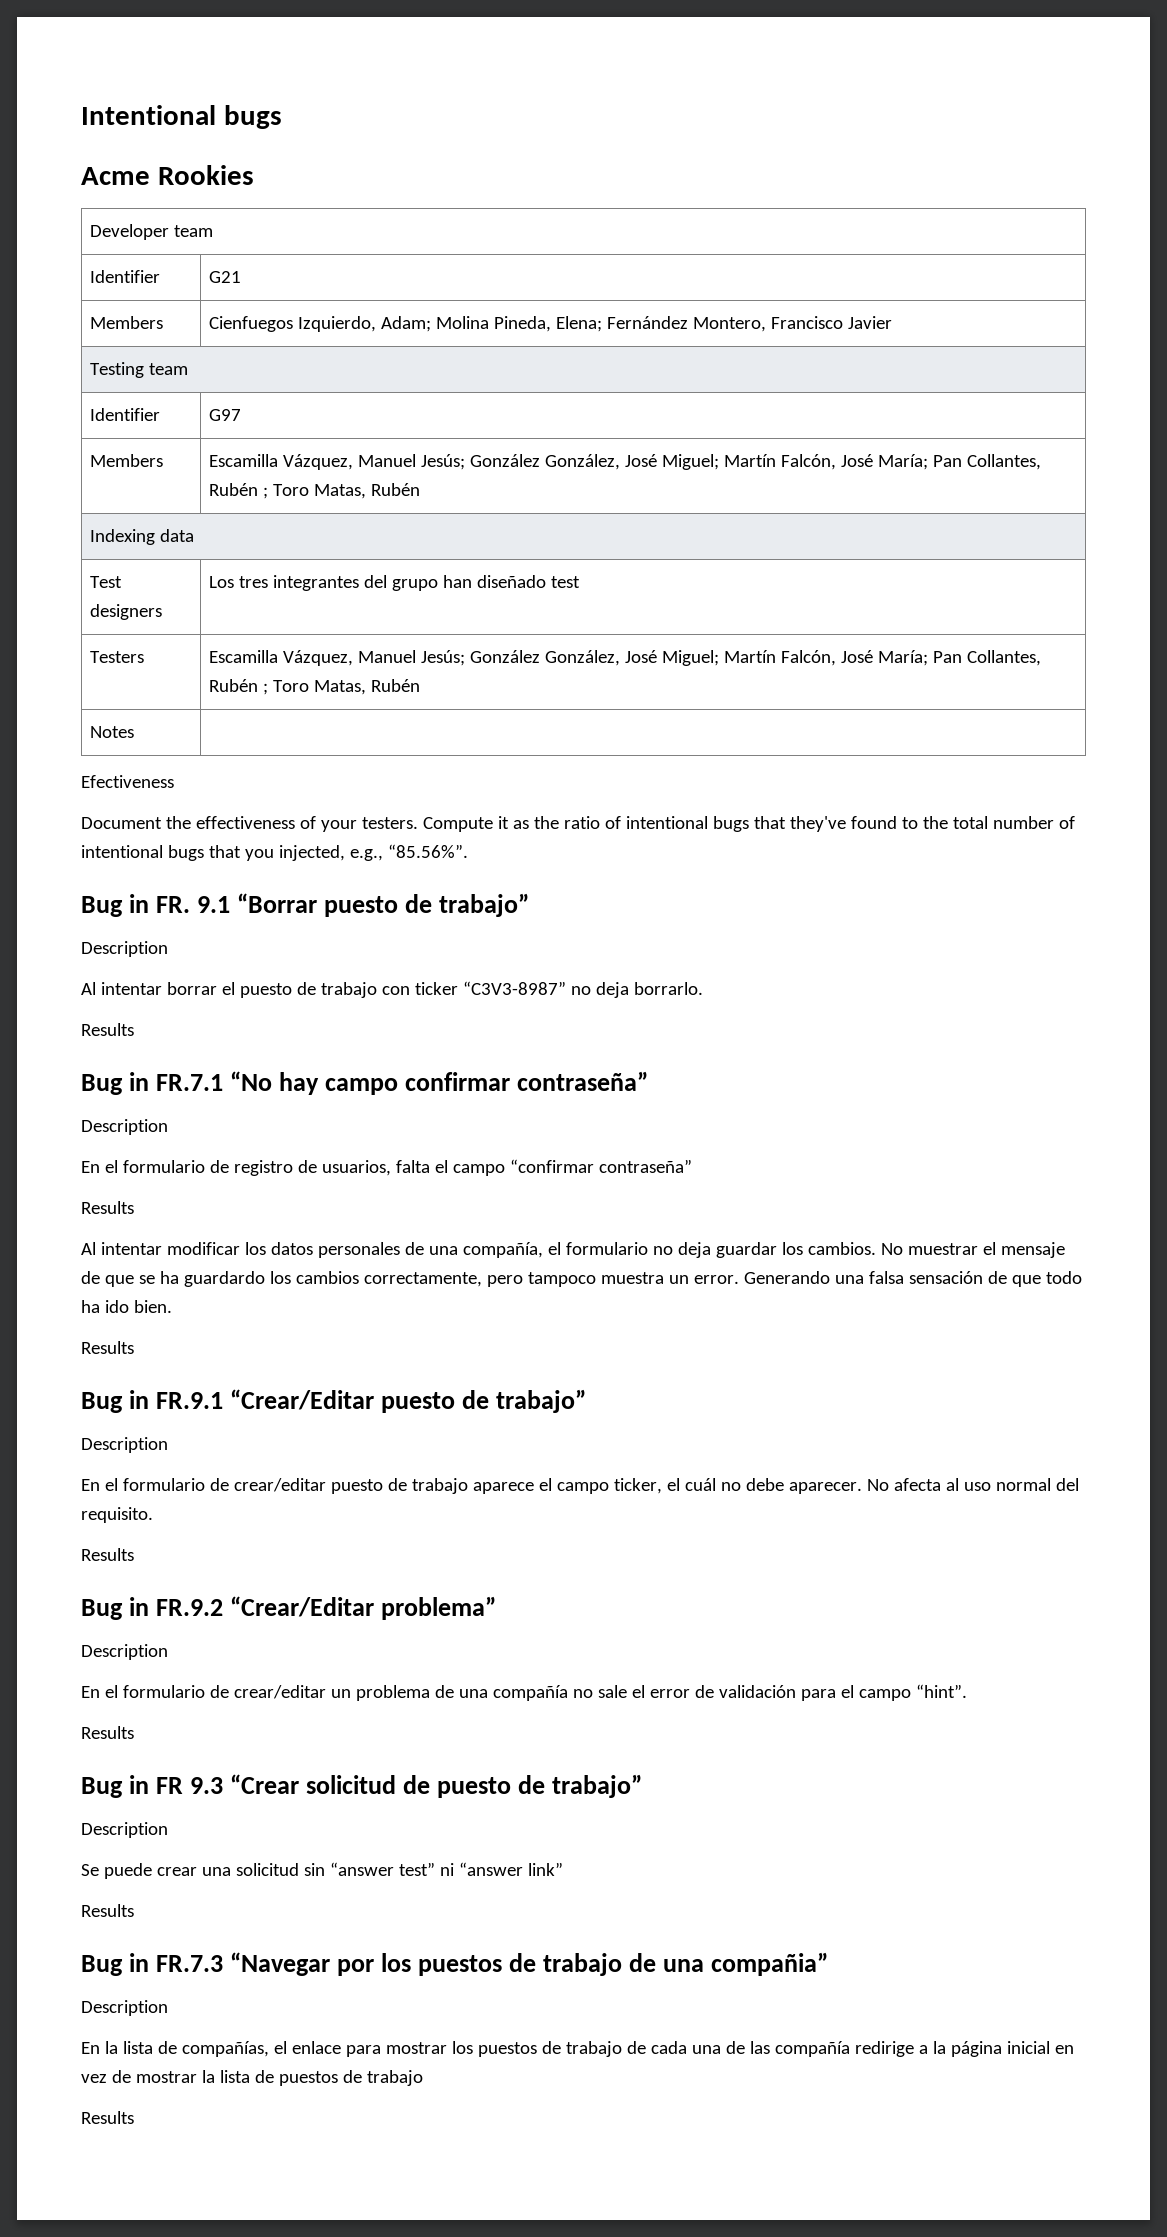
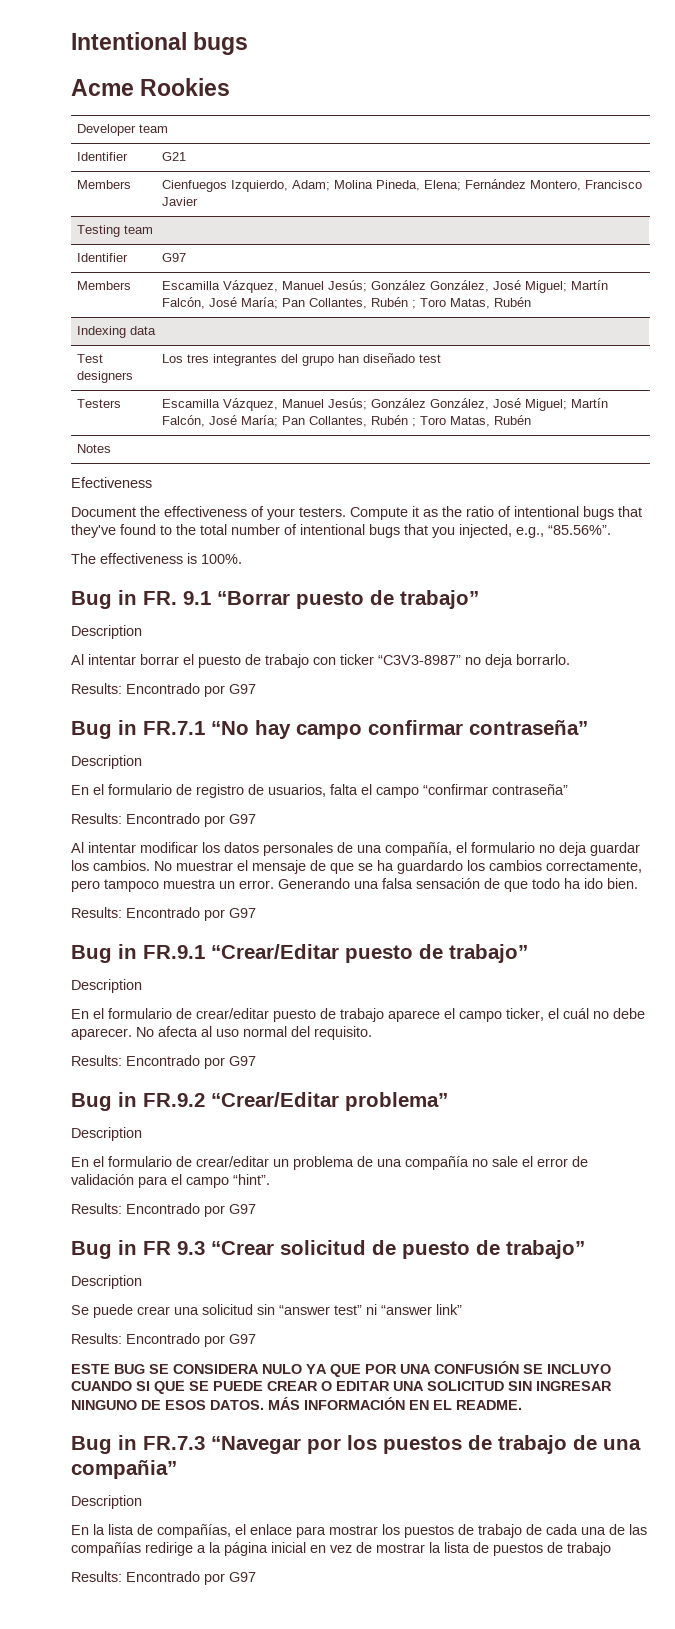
(468, 851) none -> [71,553,242,564] // The effectiveness is 100%.
[81,1023,134,1036] Results -> [71,683,256,697] Results: Encontrado por G97
[81,1201,134,1214] Results -> [71,813,256,827] Results: Encontrado por G97
[81,1341,134,1354] Results -> [71,907,256,921] Results: Encontrado por G97
[81,1548,134,1561] Results -> [71,1055,256,1069] Results: Encontrado por G97
[81,1726,134,1739] Results -> [71,1203,256,1217] Results: Encontrado por G97
[81,1904,134,1917] Results -> [71,1333,256,1347] [71,1361,611,1377] [71,1381,612,1394] [71,1397,522,1410] Results: Encontrado por G97 // ESTE BUG SE CONSIDERA NULO YA QUE POR UNA CONFUSIÓN SE INCLUYO CUANDO SI QUE SE PUEDE CREAR O EDITAR UNA SOLICITUD SIN INGRESAR NINGUNO DE ESOS DATOS. MÁS INFORMACIÓN EN EL README.
[774,2041,850,2057] compañía -> [71,1542,141,1556] compañías
[81,2111,134,2124] Results -> [71,1571,256,1585] Results: Encontrado por G97

